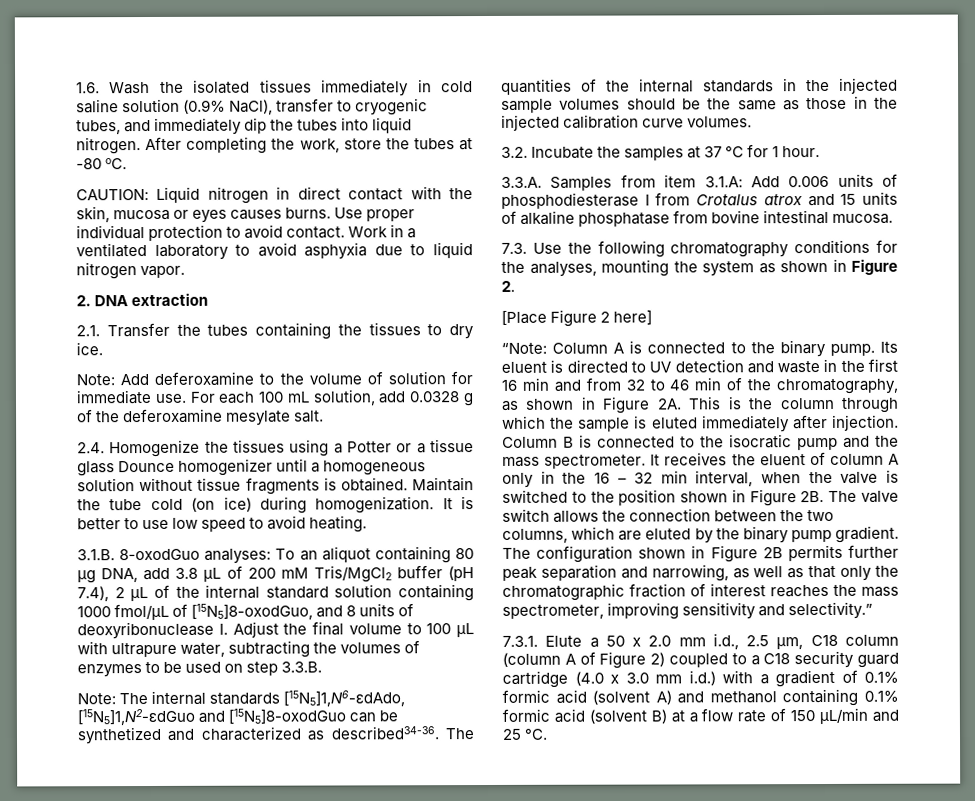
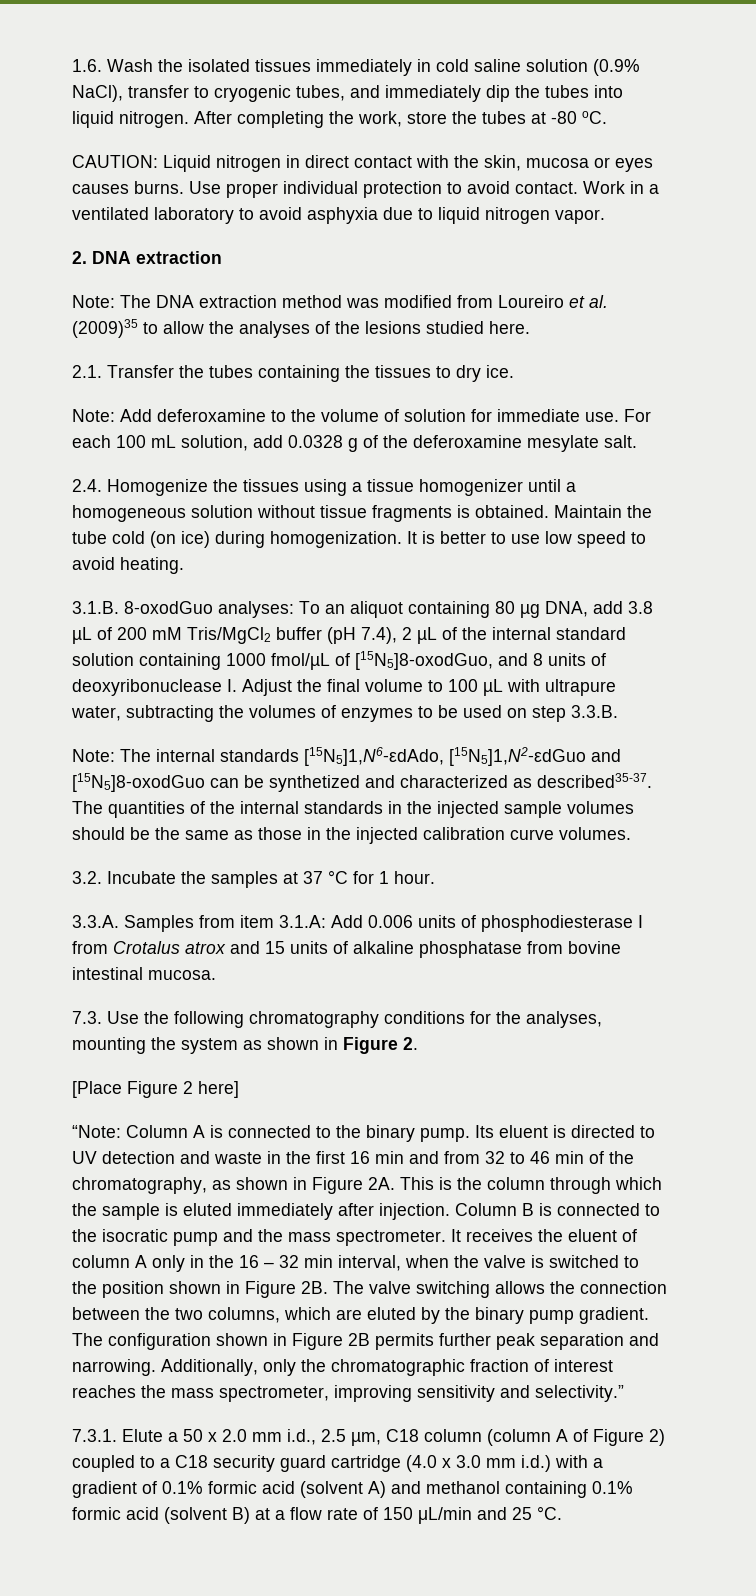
(209, 299) none -> [72,295,608,308] [72,319,530,338] // Note: The DNA extraction method was modified from Loureiro et al. (2009)35 to allow the analyses of the lesions studied here.
[347,439,474,454] [77,460,176,477] Potter or a tissue glass Dounce -> [367,479,414,492] tissue
[330,726,440,740] described34-36. -> [537,773,652,788] described35-37.
[502,508,550,522] switch -> [416,1281,490,1298] switching
[651,564,837,582] narrowing, as well as that -> [72,1359,258,1376] narrowing. Additionally,

